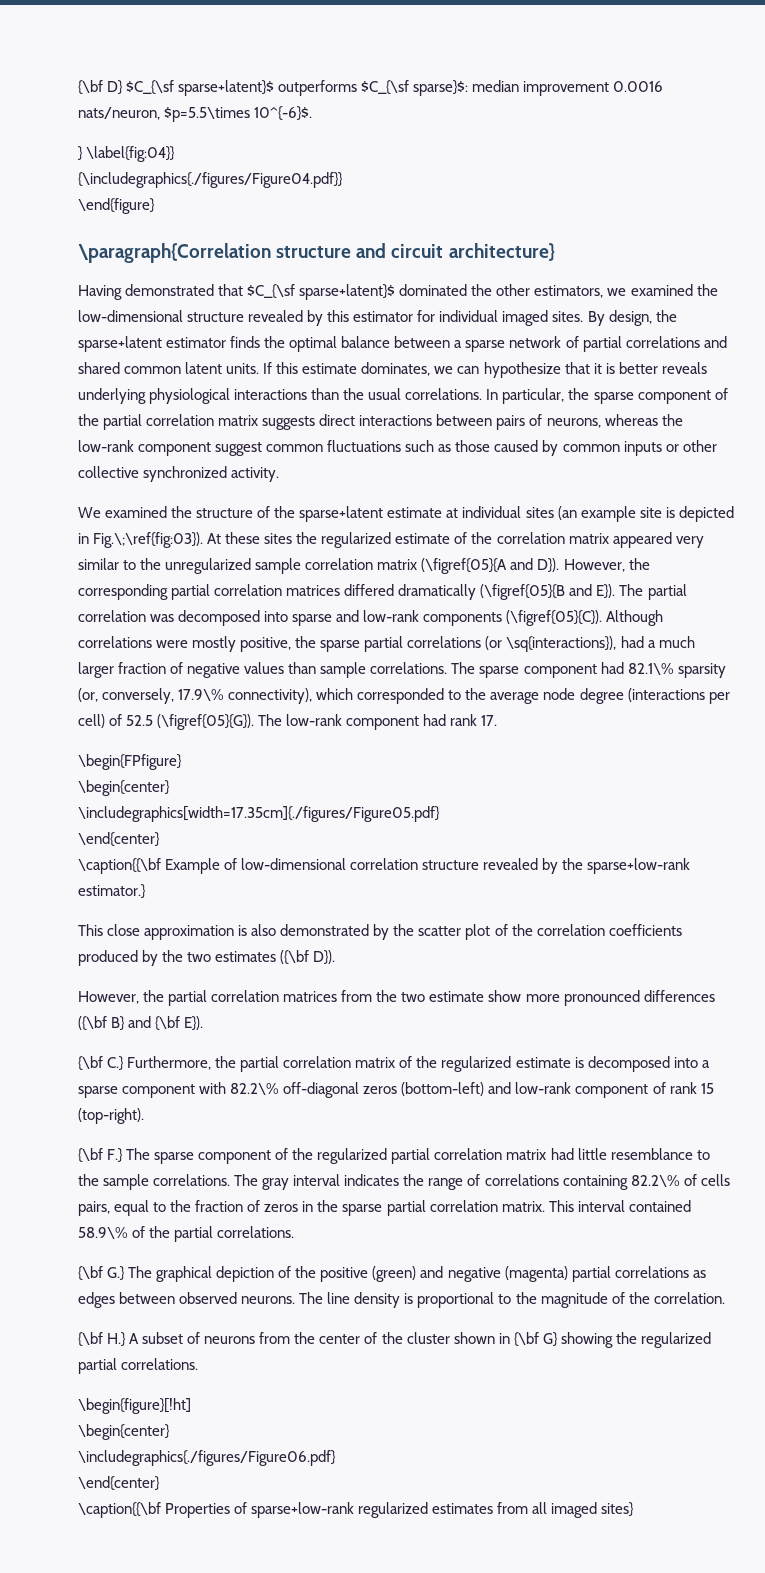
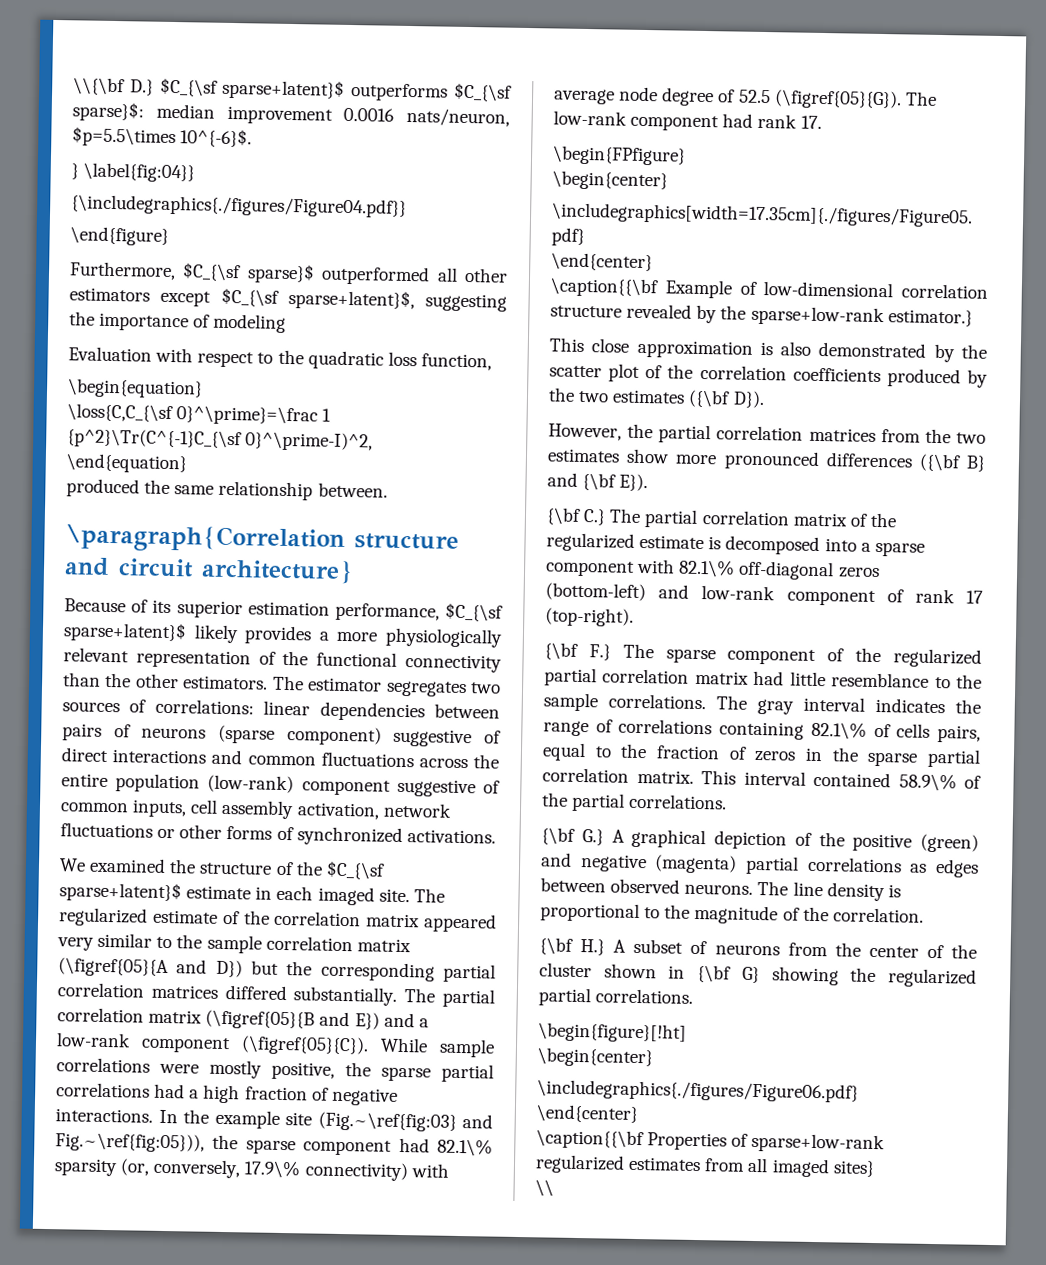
[78,80,124,95] {\bf D} -> [73,77,154,96] \\{\bf D.}
(155, 206) none -> [69,261,508,286] [69,287,507,312] [69,311,287,333] [68,346,492,371] [67,378,203,399] [67,403,332,426] [67,428,374,452] [66,453,187,474] [66,478,388,501] // Furthermore, $C_{\sf sparse}$ outperformed all other estimators except $C_{\sf sparse+latent}$, suggesting the importance of modeling // Evaluation with respect to the quadratic loss function, // \begin{equation} // \loss{C,C_{\sf 0}^\prime}=\frac 1 {p^2}\Tr(C^{-1}C_{\sf 0}^\prime-I)^2, // \end{equation} // produced the same relationship between.
[78,284,718,300] [78,310,677,326] [78,336,727,352] [78,362,707,378] [78,388,728,404] [78,414,683,430] [78,440,717,456] [78,466,280,482] Having demonstrated that $C_{\sf sparse+latent}$ dominated the other estimators, we examined the low-dimensional structure revealed by this estimator for individual imaged sites. By design, the sparse+latent estimator finds the optimal balance between a sparse network of partial correlations and shared common latent units. If this estimate dominates, we can hypothesize that it is better reveals underlying physiological interactions than the usual correlations. In particular, the sparse component of the partial correlation matrix suggests direct interactions between pairs of neurons, whereas the low-rank component suggest common fluctuations such as those caused by common inputs or other collective synchronized activity. -> [64,598,504,622] [63,621,503,648] [63,647,503,673] [63,672,502,698] [62,698,500,722] [62,723,502,748] [61,747,500,769] [61,773,500,798] [60,799,452,820] [60,822,496,846] Because of its superior estimation performance, $C_{\sf sparse+latent}$ likely provides a more physiologically relevant representation of the functional connectivity than the other estimators. The estimator segregates two sources of correlations: linear dependencies between pairs of neurons (sparse component) suggestive of direct interactions and common fluctuations across the entire population (low-rank) component suggestive of common inputs, cell assembly activation, network fluctuations or other forms of synchronized activations.
[299,506,734,522] [78,532,318,548] sparse+latent estimate at individual sites (an example site is depicted in Fig.\;\ref{fig:03}). At these sites the -> [325,860,385,880] [59,881,445,906] $C_{\sf sparse+latent}$ estimate in each imaged site. The
[165,558,252,574] unregularized -> (203, 941) none
[537,558,625,573] D}). However, -> [215,959,279,978] D}) but
[398,584,687,600] [78,610,664,626] dramatically (\figref{05}{B and E}). The partial correlation was decomposed into sparse and low-rank components (\figref{05}{C}). Although -> [293,986,496,1008] [57,1007,429,1030] [56,1032,495,1058] substantially. The partial correlation matrix (\figref{05}{B and E}) and a low-rank component (\figref{05}{C}). While sample
[485,636,695,652] [78,662,476,678] (or \sq{interactions}), had a much larger fraction of negative values than sample correlations. The -> [154,1083,398,1106] [55,1108,493,1132] [55,1132,239,1153] had a high fraction of negative interactions. In the example site (Fig.~\ref{fig:03} and Fig.~\ref{fig:05})), the
[228,688,730,704] [78,714,105,728] connectivity), which corresponded to the average node degree (interactions per cell) -> [304,1161,449,1182] [553,86,715,107] connectivity) with average node degree
[429,991,485,1002] estimate -> [547,448,620,463] estimates
[127,1056,237,1070] Furthermore, the -> [609,508,642,523] The
[230,1083,280,1095] 82.2\% -> [678,559,736,578] 82.1\%
[700,1083,714,1094] 15 -> [966,590,984,604] 17
[630,1175,680,1187] 82.2\% -> [810,721,867,740] 82.1\%
[128,1266,153,1278] The -> [611,829,625,843] A
(635, 1509) none -> [535,1179,554,1197] // \\

